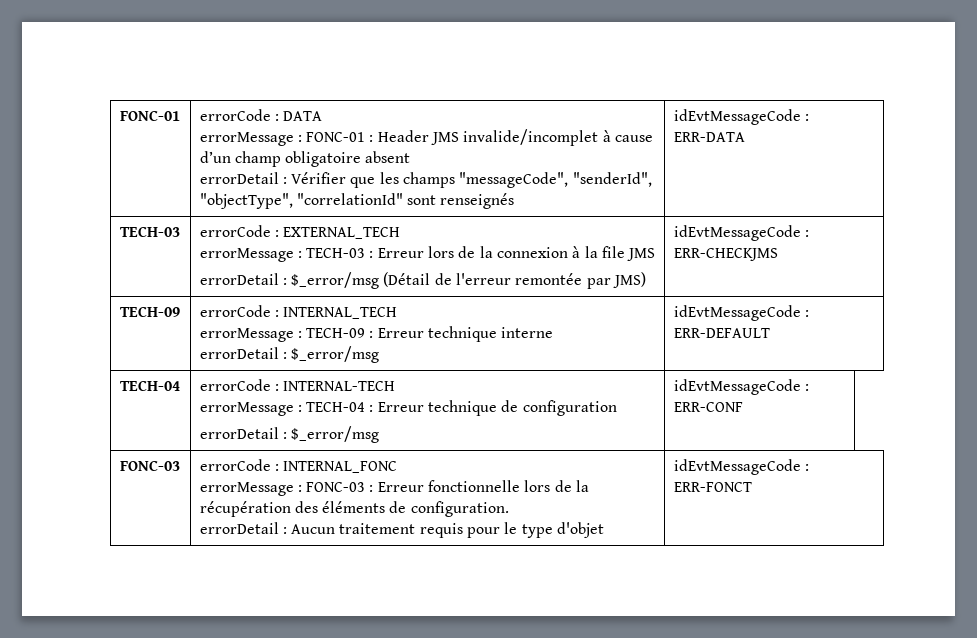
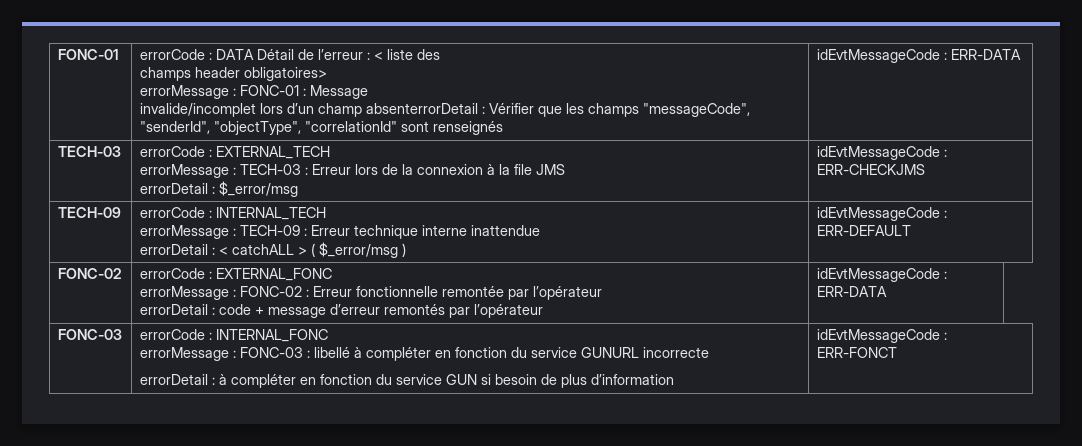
[199,129,654,146] [199,151,411,167] [199,172,279,184] // errorMessage : FONC-01 : Header JMS invalide/incomplet à cause d’un champ obligatoire absent // errorDetail -> [256,49,440,60] [139,67,327,81] [139,85,368,99] [139,103,478,117] Détail de l’erreur : < liste des // champs header obligatoires> // errorMessage : FONC-01 : Message // invalide/incomplet lors d’un champ absenterrorDetail
[383,272,647,289] (Détail de l'erreur remontée par JMS) -> (298, 189) none
[199,346,380,363] // errorDetail : $_error/msg -> [470,225,540,236] [139,242,406,258] inattendue // errorDetail : < catchALL > ( $_error/msg )
[119,380,180,391] [199,379,396,391] [199,400,617,416] [199,426,380,443] [673,379,809,395] [673,402,743,412] TECH-04 | errorCode : INTERNAL-TECH // errorMessage : TECH-04 : Erreur technique de configuration // errorDetail : $_error/msg | idEvtMessageCode : ERR-CONF -> [57,268,122,279] [139,268,332,281] [139,286,602,300] [139,304,543,318] [816,268,947,282] [816,286,887,297] FONC-02 | errorCode : EXTERNAL_FONC // errorMessage : FONC-02 : Erreur fonctionnelle remontée par l’opérateur // errorDetail : code + message d’erreur remontés par l’opérateur | idEvtMessageCode : ERR-DATA
[377,480,590,492] [199,501,509,517] [199,522,605,538] Erreur fonctionnelle lors de la récupération des éléments de configuration. // errorDetail : Aucun traitement requis pour le type d'objet -> [313,347,709,361] [139,374,674,388] libellé à compléter en fonction du service GUNURL incorrecte // errorDetail : à compléter en fonction du service GUN si besoin de plus d’information

